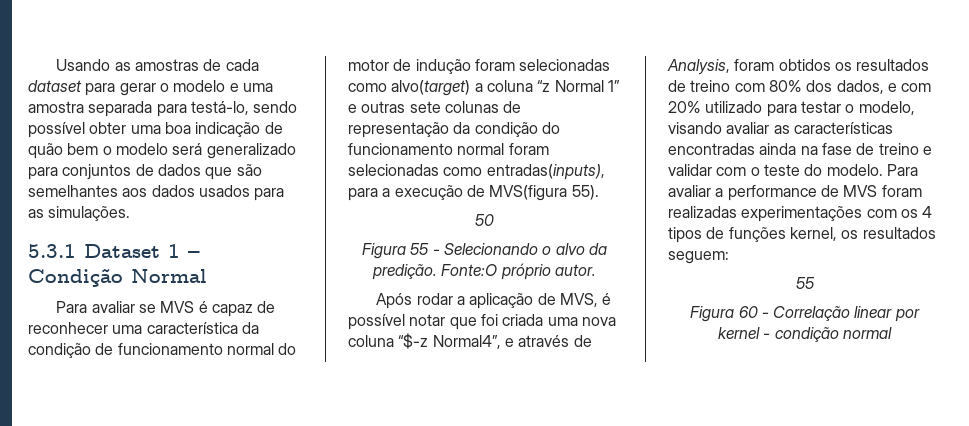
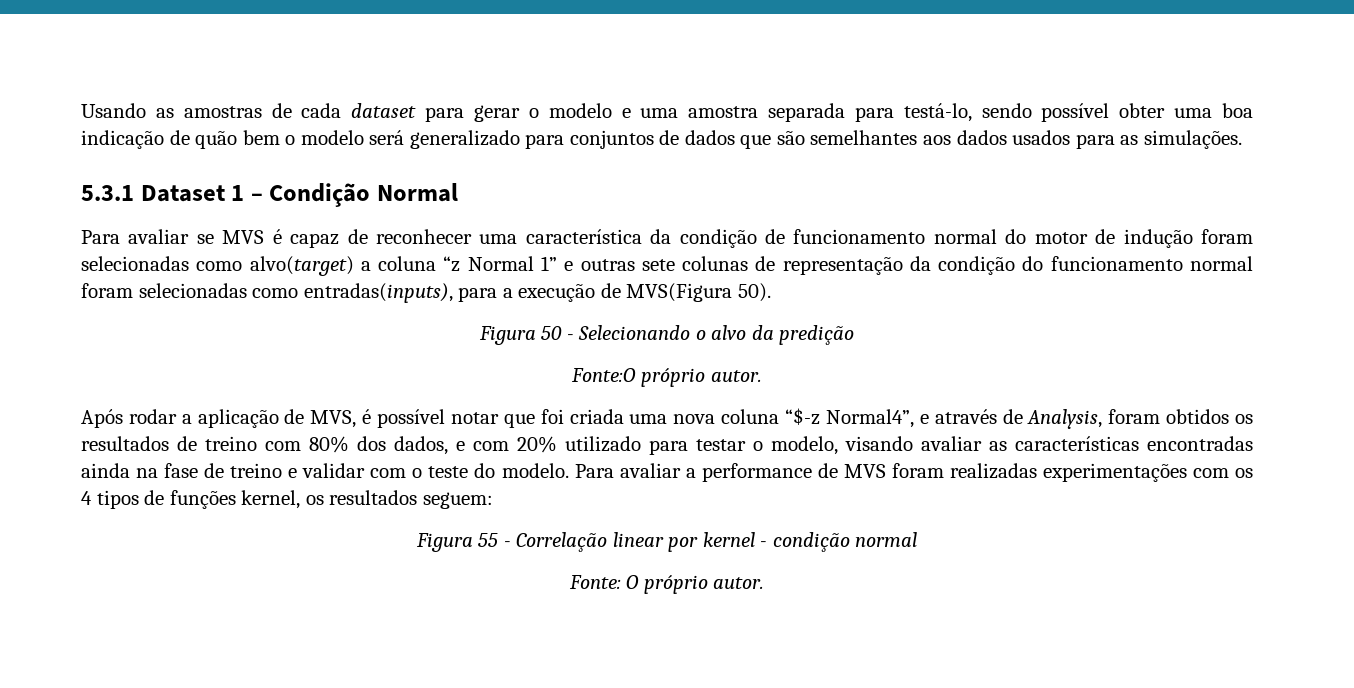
[489,185,599,201] [475,214,494,226] [362,243,430,259] MVS(figura 55). // 50 // Figura 55 -> [626,283,771,302] [478,326,563,345] MVS(Figura 50). // Figura 50
[372,264,438,280] predição. -> [779,325,855,345] predição //
[795,277,815,289] [690,306,758,322] 55 // Figura 60 -> [415,533,499,552] Figura 55
(892, 333) none -> [568,575,765,594] // Fonte: O próprio autor.

